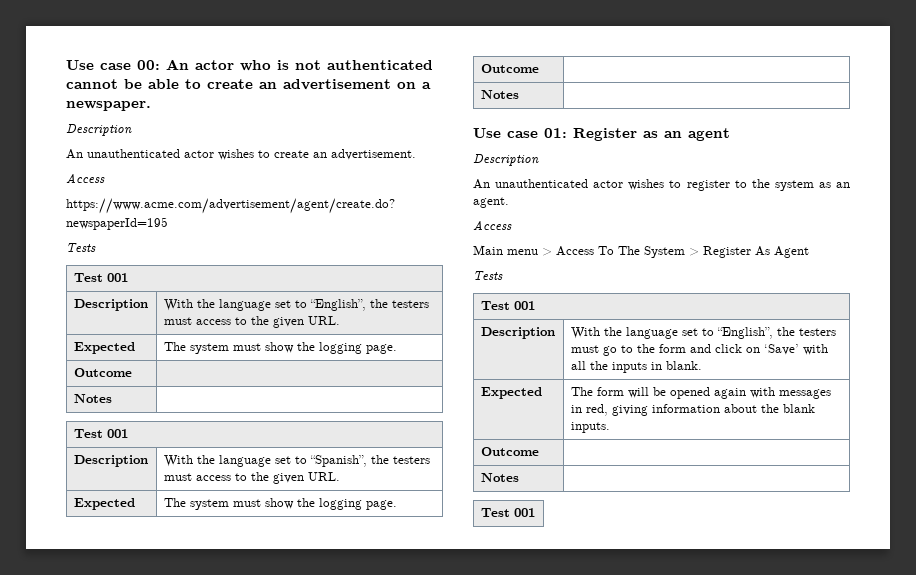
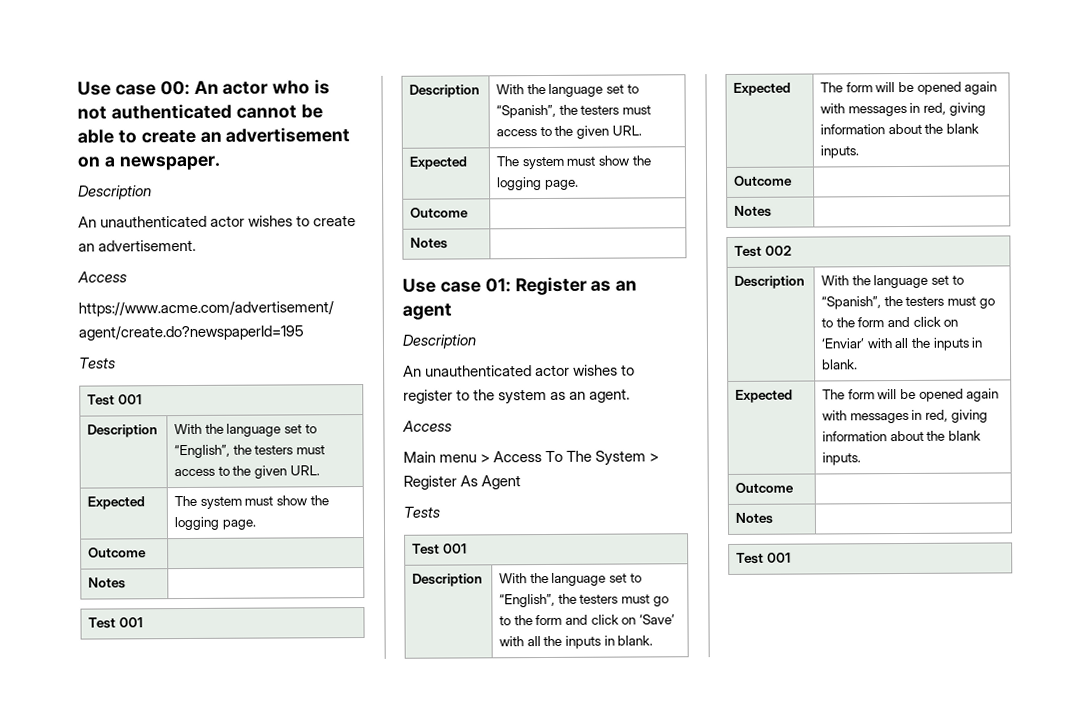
(519, 477) none -> [734,245,792,257] [734,275,806,289] [821,274,964,289] [821,296,995,310] [821,316,959,328] [821,337,983,351] [822,359,859,370] [735,389,794,403] [822,388,1000,402] [822,409,988,424] [822,430,982,442] [822,452,862,466] [735,482,795,493] [735,512,774,524] // Test 002 // Description | With the language set to “Spanish”, the testers must go to the form and click on ‘Enviar’ with all the inputs in blank. // Expected | The form will be opened again with messages in red, giving information about the blank inputs. // Outcome | // Notes |

